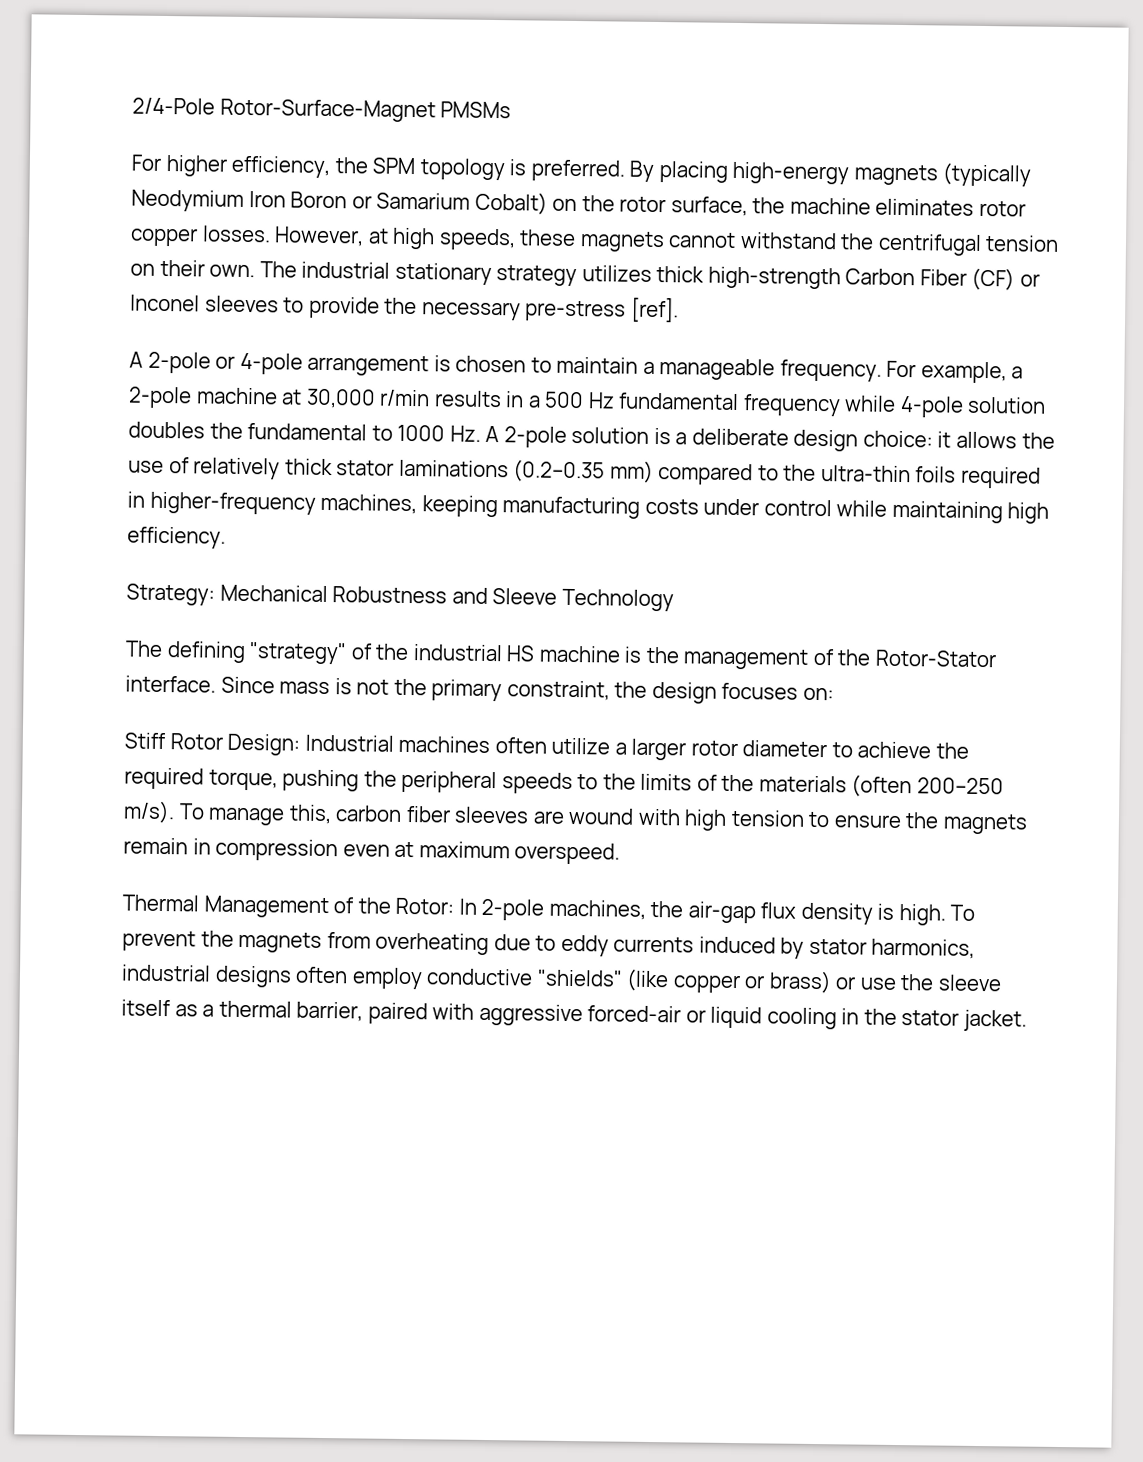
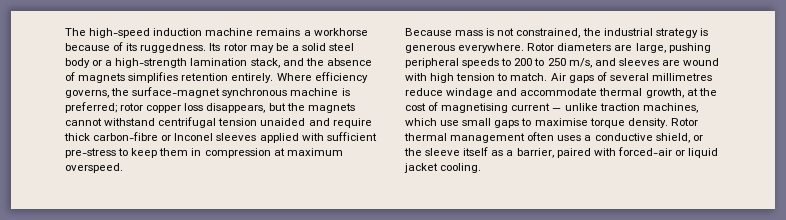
[132,97,512,123] [131,154,1032,187] [131,189,1026,217] [130,225,577,251] 2/4-Pole Rotor-Surface-Magnet PMSMs // For higher efficiency, the SPM topology is preferred. By placing high-energy magnets (typically Neodymium Iron Boron or Samarium Cobalt) on the rotor surface, the machine eliminates rotor copper losses. However, at high speeds, these -> [65,28,368,38] [65,42,355,53] [65,58,372,68] [65,72,368,83] [65,87,350,98] [65,102,305,113] The high-speed induction machine remains a workhorse because of its ruggedness. Its rotor may be a solid steel body or a high-strength lamination stack, and the absence of magnets simplifies retention entirely. Where efficiency governs, the surface-magnet synchronous machine is preferred; rotor copper loss disappears, but the
[840,233,875,250] the -> (156, 122) none
[130,259,1040,291] [130,294,679,323] [129,351,1024,384] [128,386,1047,418] [128,421,1055,452] [128,457,1041,489] [127,491,1050,524] [127,526,226,549] [126,583,674,612] [125,640,997,670] [125,675,834,704] [124,732,969,761] [124,767,1004,798] [123,800,451,826] on their own. The industrial stationary strategy utilizes thick high-strength Carbon Fiber (CF) or Inconel sleeves to provide the necessary pre-stress [ref]. // A 2-pole or 4-pole arrangement is chosen to maintain a manageable frequency. For example, a 2-pole machine at 30,000 r/min results in a 500 Hz fundamental frequency while 4-pole solution doubles the fundamental to 1000 Hz. A 2-pole solution is a deliberate design choice: it allows the use of relatively thick stator laminations (0.2–0.35 mm) compared to the ultra-thin foils required in higher-frequency machines, keeping manufacturing costs under control while maintaining high efficiency. // Strategy: Mechanical Robustness and Sleeve Technology // The defining "strategy" of the industrial HS machine is the management of the Rotor-Stator interface. Since mass is not the primary constraint, the design focuses on: // Stiff Rotor Design: Industrial machines often utilize a larger rotor diameter to achieve the required torque, pushing the peripheral speeds to the limits of the materials (often 200–250 m/s). To manage this, carbon fiber -> [260,118,372,128] [64,132,377,143] [65,148,343,158] [65,163,123,173] [405,28,708,38] [405,43,711,53] [405,58,616,68] unaided and require thick carbon-fibre or Inconel sleeves applied with sufficient pre-stress to keep them in compression at maximum overspeed. // Because mass is not constrained, the industrial strategy is generous everywhere. Rotor diameters are large, pushing peripheral speeds to 200 to 250 m/s, and
[833,812,1029,835] [123,837,621,865] [122,894,976,926] [122,930,976,959] [121,964,897,994] ensure the magnets remain in compression even at maximum overspeed. // Thermal Management of the Rotor: In 2-pole machines, the air-gap flux density is high. To prevent the magnets from overheating due to eddy currents induced by stator harmonics, industrial designs often employ conductive "shields" (like copper or brass) or use -> [510,72,712,83] [405,88,717,98] [405,102,698,113] [405,118,698,128] [404,132,703,143] match. Air gaps of several millimetres reduce windage and accommodate thermal growth, at the cost of magnetising current — unlike traction machines, which use small gaps to maximise torque density. Rotor thermal management often uses a conductive shield, or
[218,1000,292,1018] thermal -> (514, 153) none
[478,1003,583,1027] aggressive -> (616, 152) none
[766,1007,1028,1032] cooling in the stator jacket. -> [404,163,482,173] jacket cooling.

